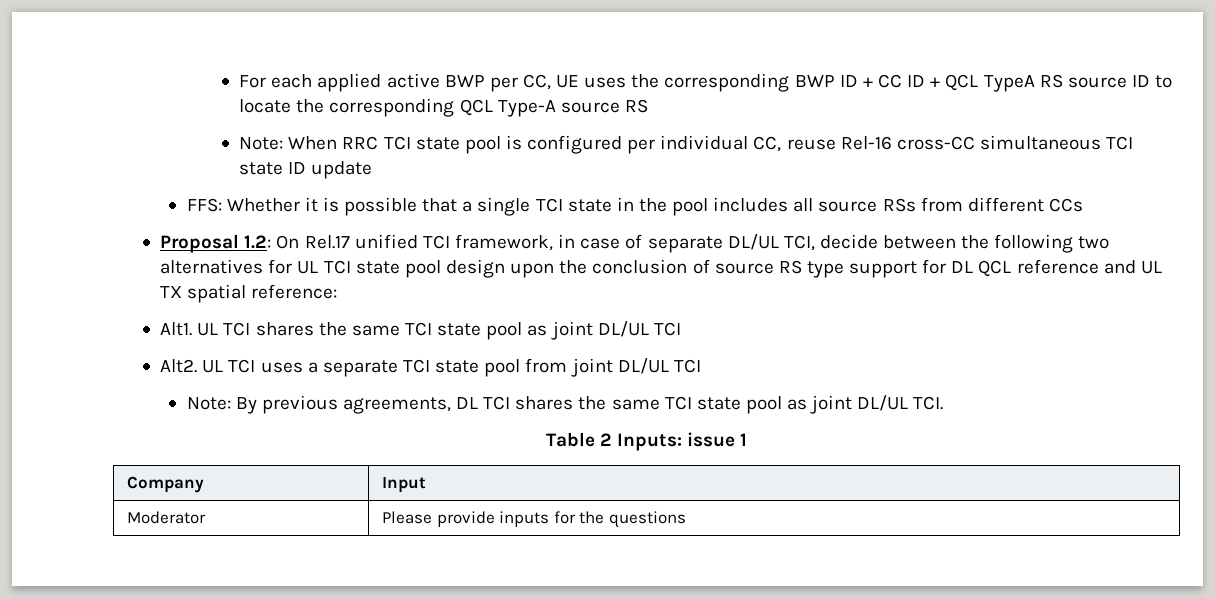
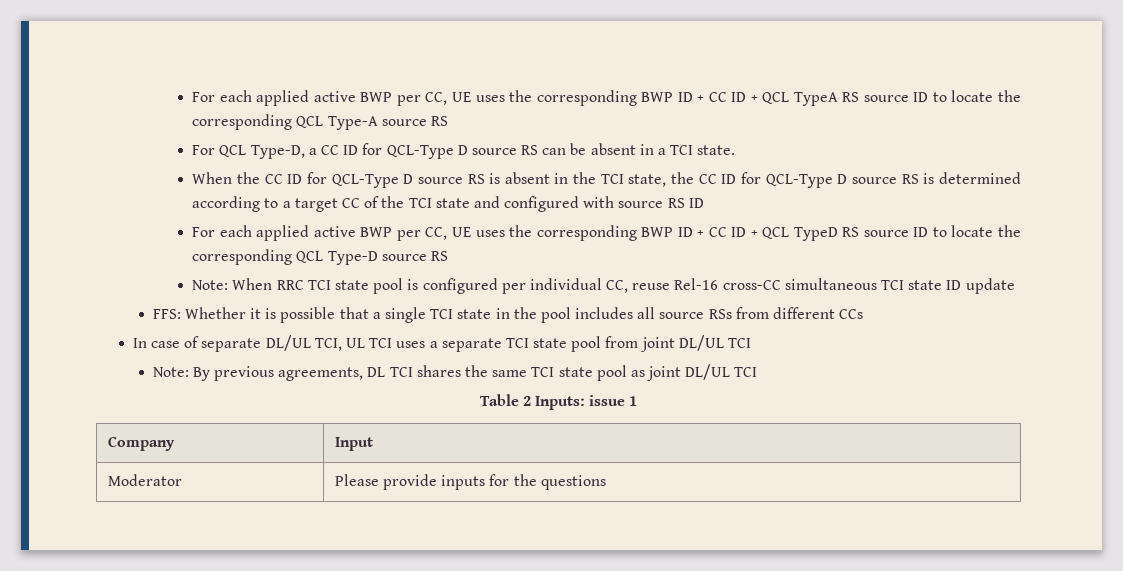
(648, 106) none -> [192,143,736,159] [192,172,1021,188] [192,196,704,212] [192,225,1021,241] [192,249,449,265] // For QCL Type-D, a CC ID for QCL-Type D source RS can be absent in a TCI state. // When the CC ID for QCL-Type D source RS is absent in the TCI state, the CC ID for QCL-Type D source RS is determined according to a target CC of the TCI state and configured with source RS ID // For each applied active BWP per CC, UE uses the corresponding BWP ID + CC ID + QCL TypeD RS source ID to locate the corresponding QCL Type-D source RS
[160,234,576,253] Proposal 1.2: On Rel.17 unified TCI framework, in -> [132,338,147,348] In
[819,234,1110,253] [160,259,1162,278] [160,284,338,303] [160,321,681,340] [160,359,198,373] decide between the following two alternatives for UL TCI state pool design upon the conclusion of source RS type support for DL QCL reference and UL TX spatial reference: // Alt1. UL TCI shares the same TCI state pool as joint DL/UL TCI // Alt2. -> (342, 344) none
[913,396,944,410] TCI. -> [734,367,758,377] TCI

